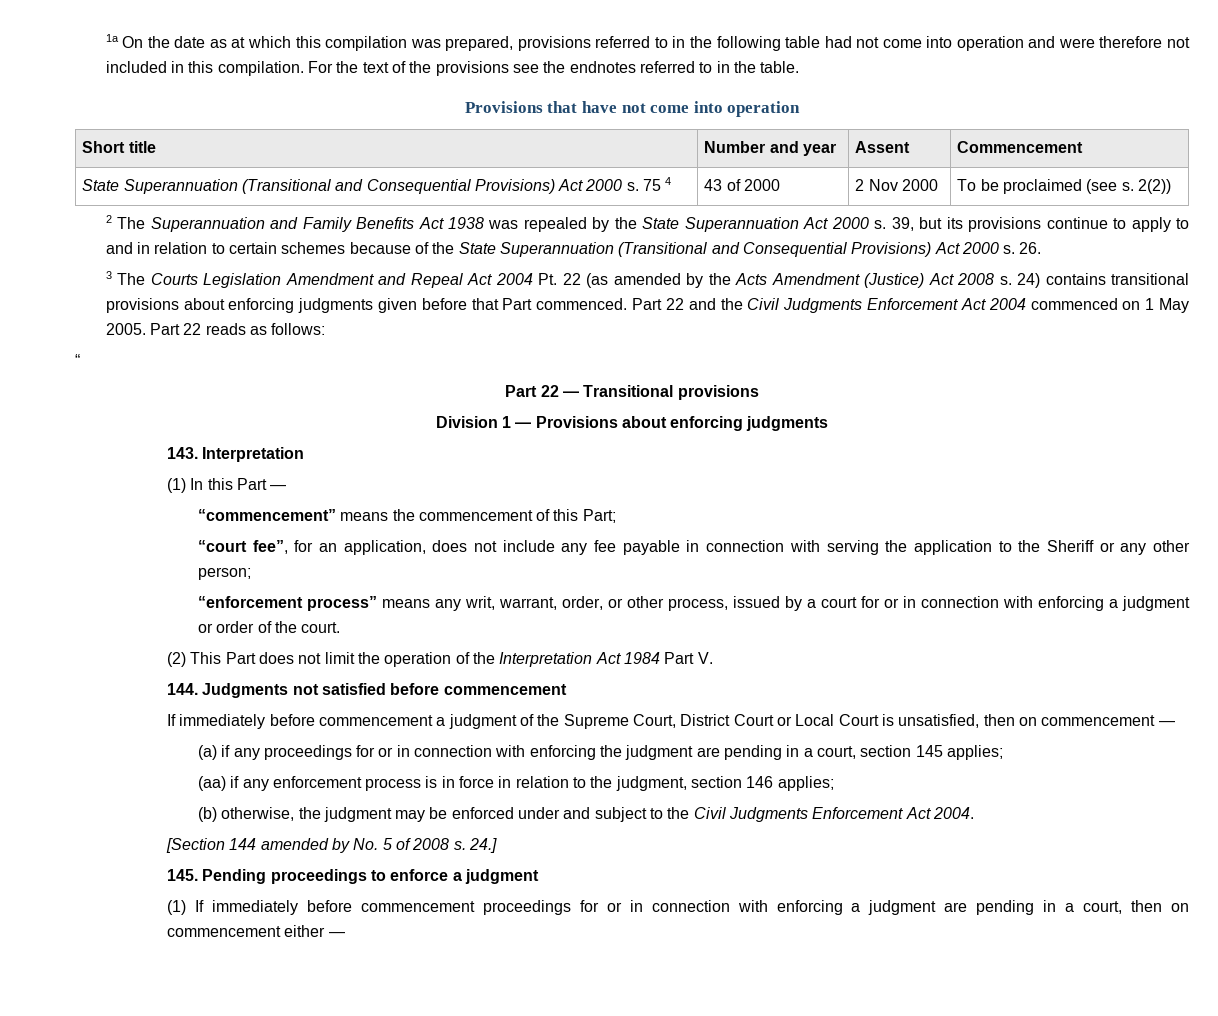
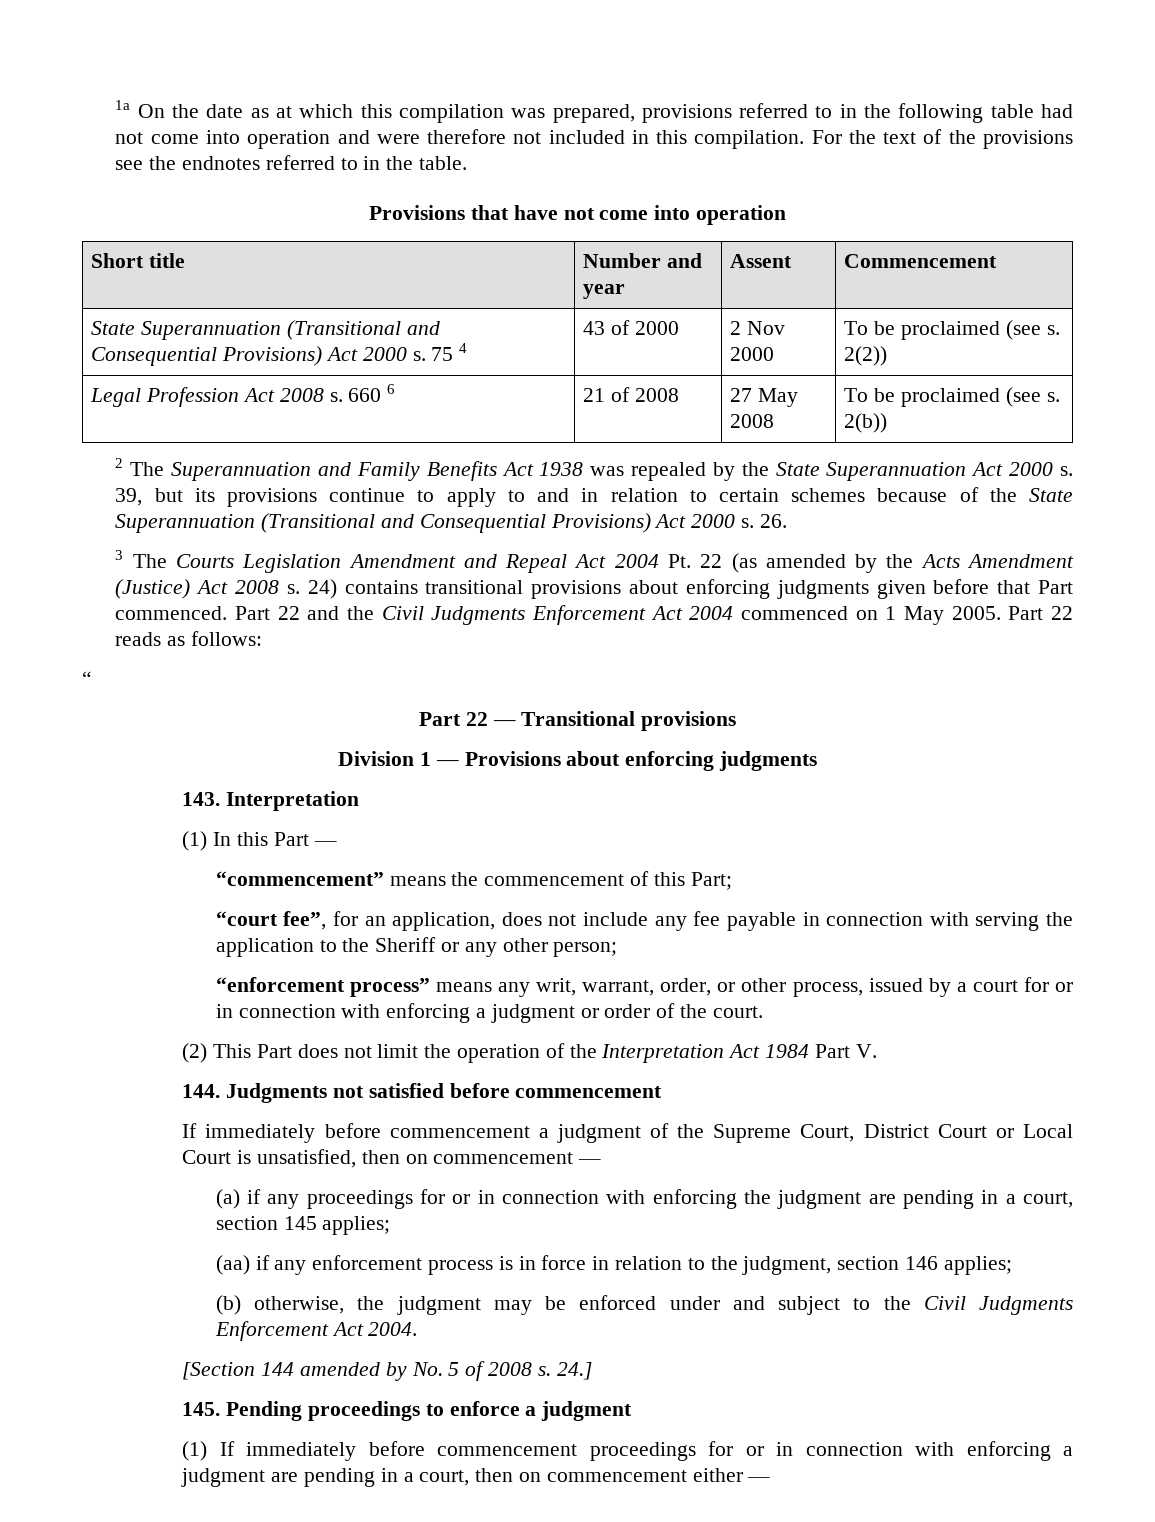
(1171, 186) none -> [90,384,396,407] [583,387,679,402] [730,388,799,407] [730,414,775,428] [844,387,1060,407] [844,413,888,433] // Legal Profession Act 2008 s. 660 6 | 21 of 2008 | 27 May 2008 | To be proclaimed (see s. 2(b))

